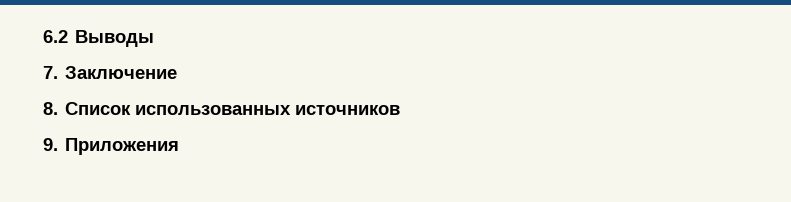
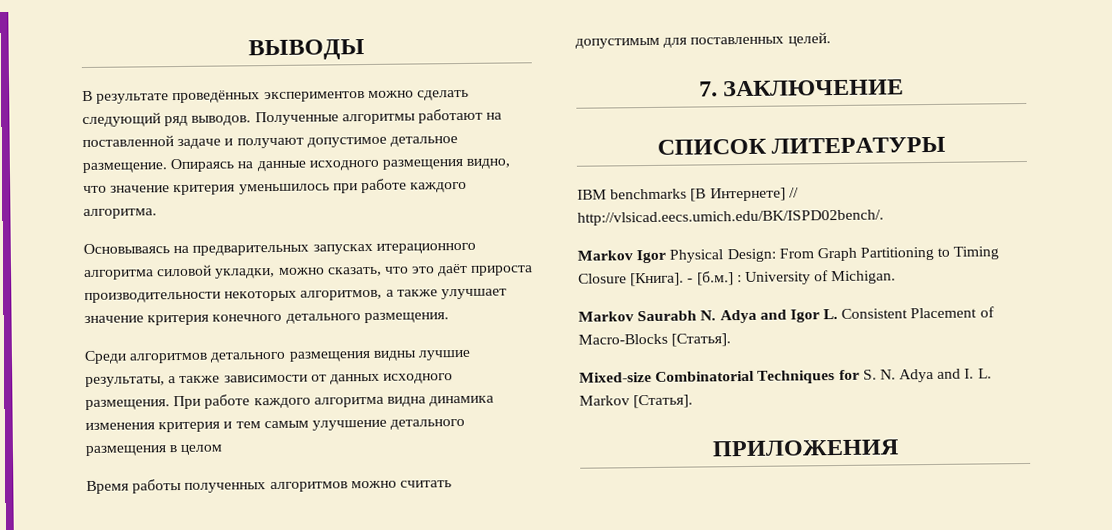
[43,30,154,47] [43,66,177,79] [43,102,400,115] [43,138,179,155] 6.2 Выводы // 7. Заключение // 8. Список использованных источников // 9. Приложения -> [248,39,365,61] [82,89,469,104] [82,108,503,128] [82,135,458,150] [82,158,511,174] [83,178,468,196] [83,208,157,220] [83,242,476,256] [84,263,534,281] [84,288,507,304] [84,312,449,326] [84,349,471,365] [85,373,454,388] [85,394,495,411] [85,418,466,433] [85,444,223,457] [86,478,452,495] [575,32,831,49] [698,79,905,97] [656,136,947,155] [577,187,799,202] [577,209,884,226] [577,246,1000,264] [578,270,897,287] [578,306,995,324] [578,333,732,347] [579,368,992,384] [579,394,694,409] [711,439,899,457] ВЫВОДЫ // В результате проведённых экспериментов можно сделать следующий ряд выводов. Полученные алгоритмы работают на поставленной задаче и получают допустимое детальное размещение. Опираясь на данные исходного размещения видно, что значение критерия уменьшилось при работе каждого алгоритма. // Основываясь на предварительных запусках итерационного алгоритма силовой укладки, можно сказать, что это даёт прироста производительности некоторых алгоритмов, а также улучшает значение критерия конечного детального размещения. // Среди алгоритмов детального размещения видны лучшие результаты, а также зависимости от данных исходного размещения. При работе каждого алгоритма видна динамика изменения критерия и тем самым улучшение детального размещения в целом // Время работы полученных алгоритмов можно считать допустимым для поставленных целей. // 7. ЗАКЛЮЧЕНИЕ // СПИСОК ЛИТЕРАТУРЫ // IBM benchmarks [В Интернете] // http://vlsicad.eecs.umich.edu/BK/ISPD02bench/. // Markov Igor Physical Design: From Graph Partitioning to Timing Closure [Книга]. - [б.м.] : University of Michigan. // Markov Saurabh N. Adya and Igor L. Consistent Placement of Macro-Blocks [Статья]. // Mixed-size Combinatorial Techniques for S. N. Adya and I. L. Markov [Статья]. // ПРИЛОЖЕНИЯ

